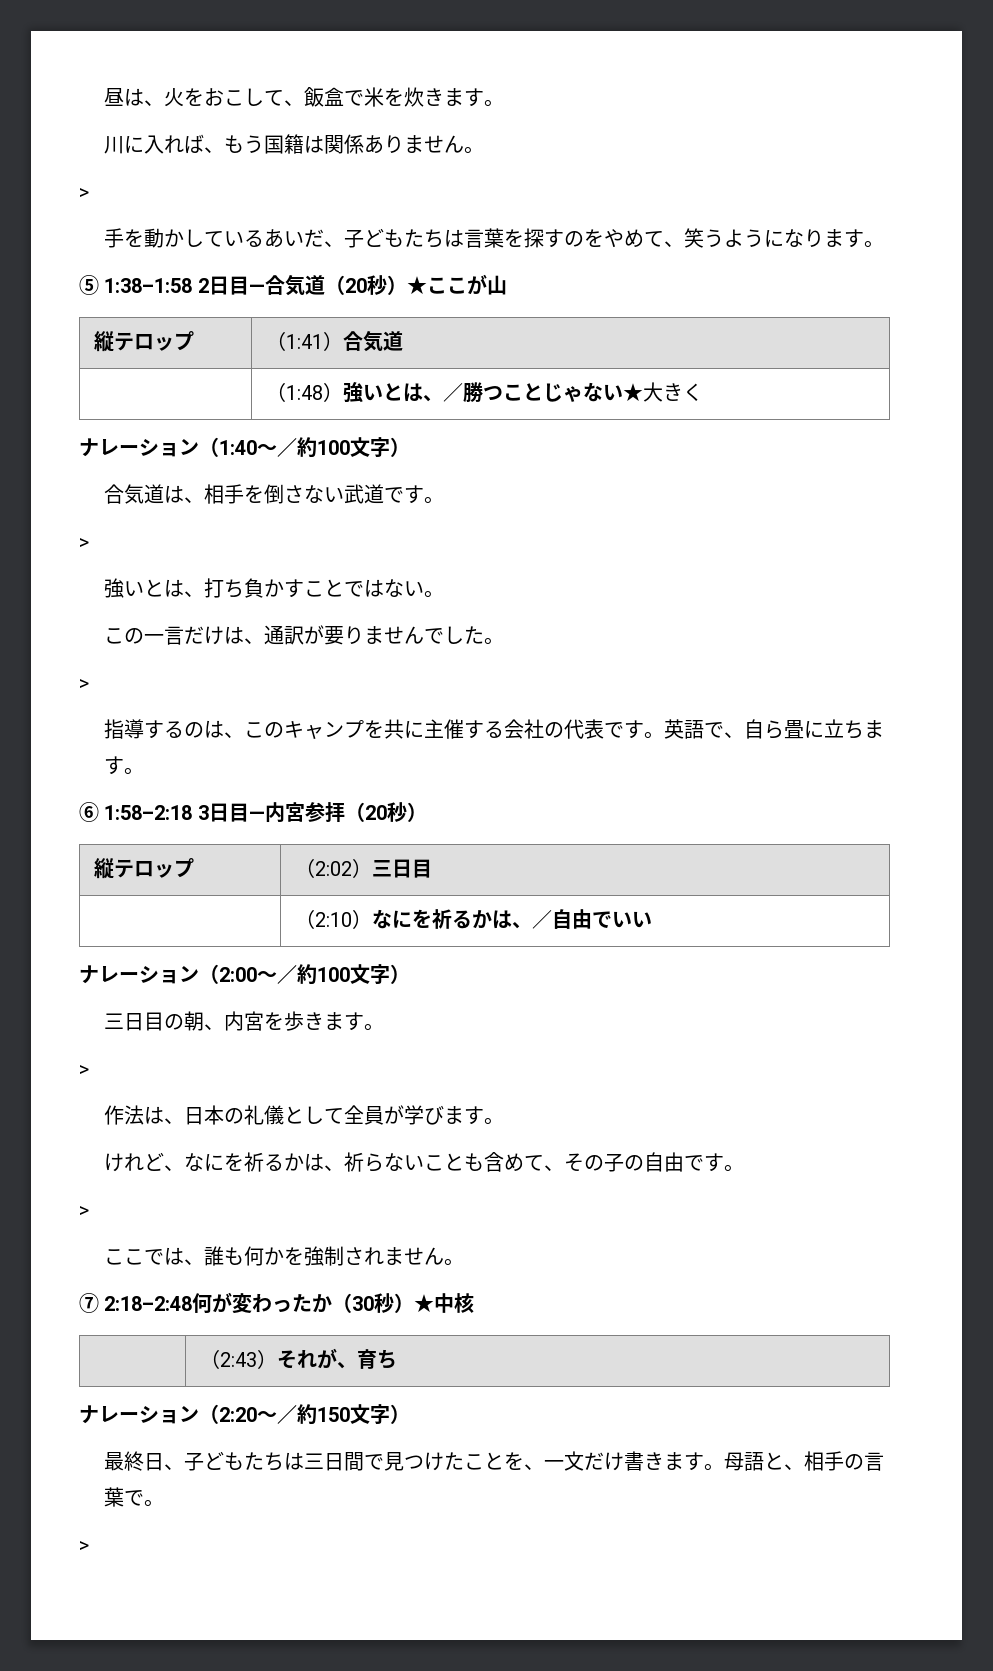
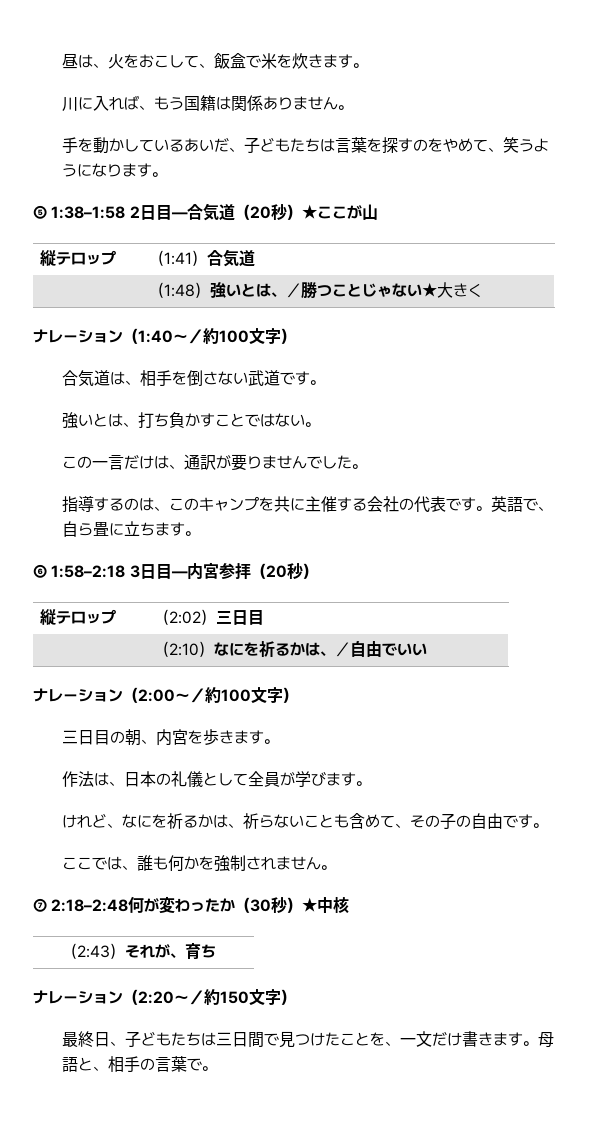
[79,188,89,199] // > -> (353, 107) none
[79,538,89,549] // > -> (325, 382) none
[79,679,89,690] // > -> (367, 466) none
[79,1065,89,1076] // > -> (279, 741) none
[79,1206,89,1217] // > -> (548, 825) none
[79,1541,89,1552] // > -> (217, 1068) none

